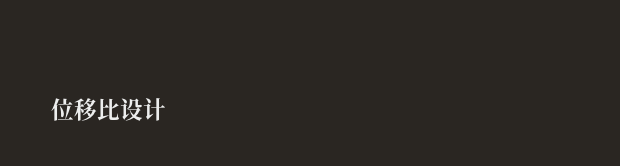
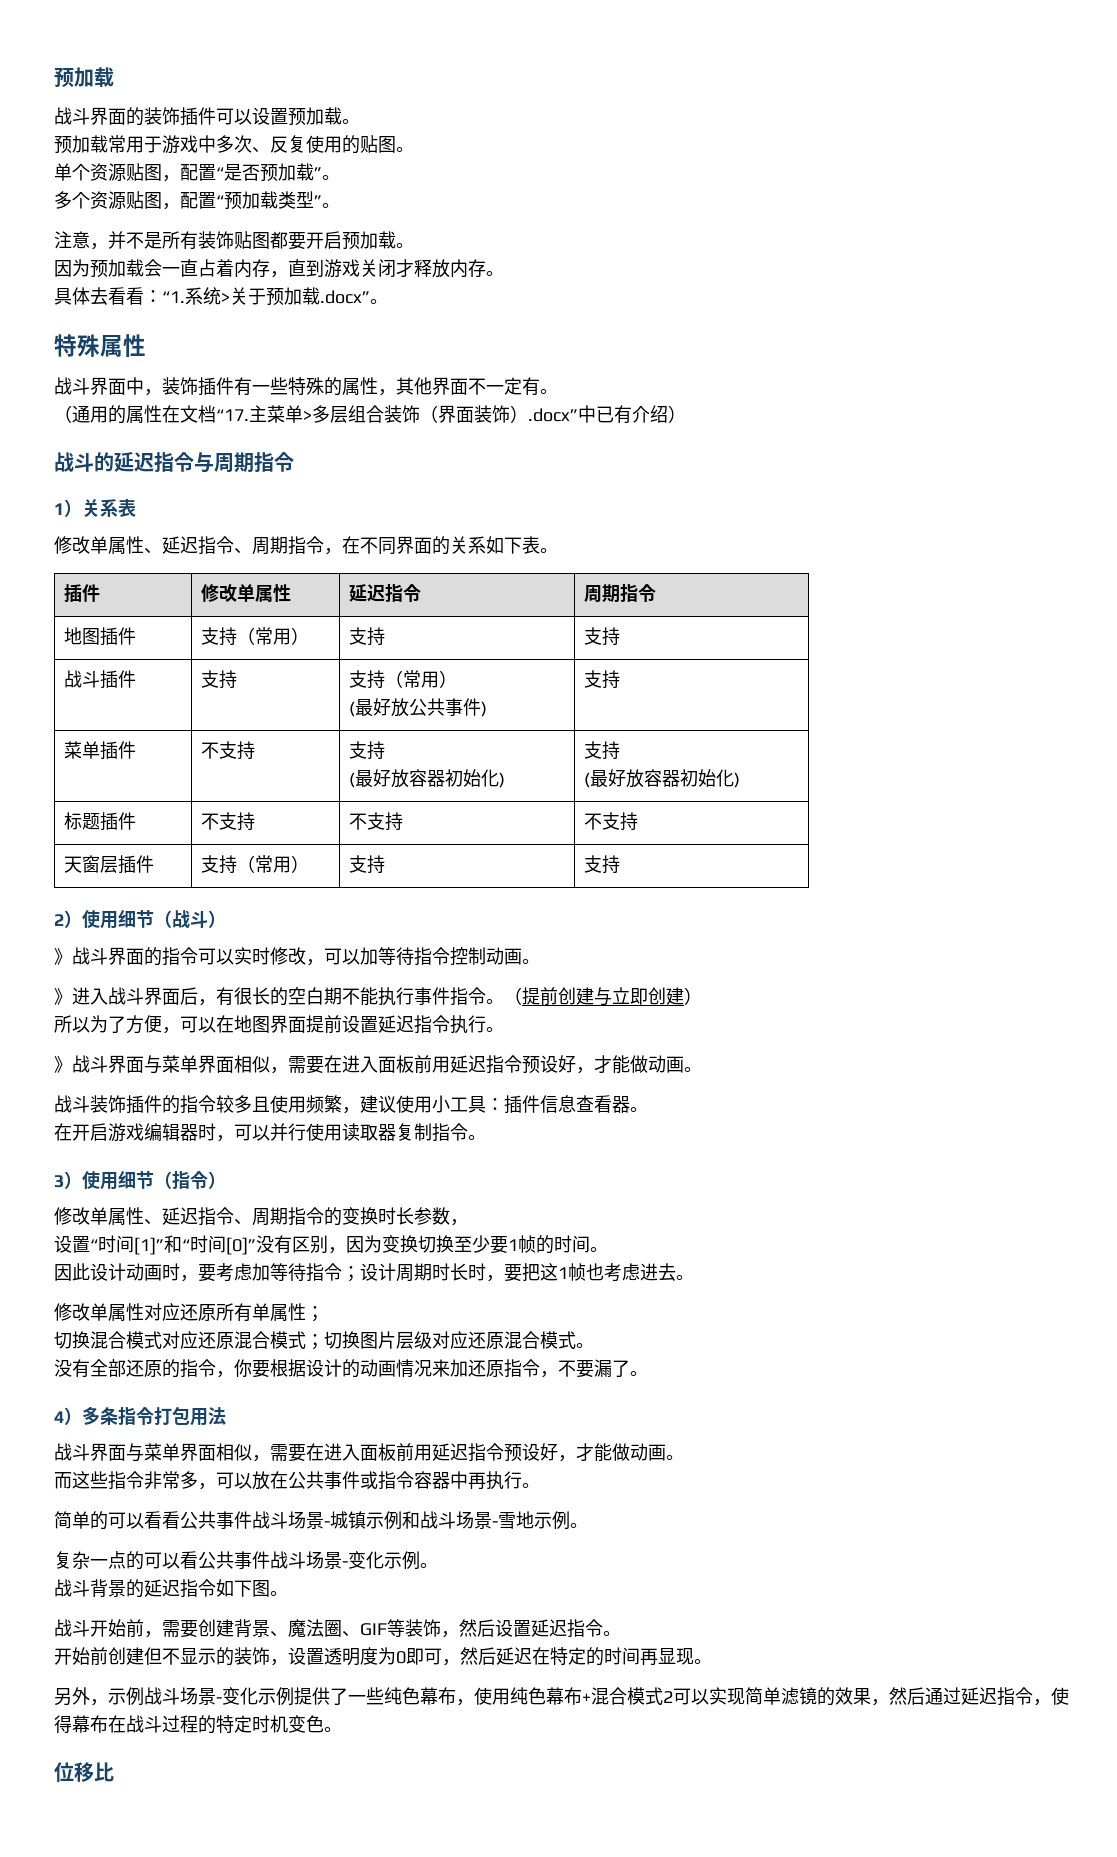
[51,98,166,121] 位移比设计 -> [54,67,114,88] [54,107,360,126] [54,135,414,154] [54,163,340,182] [54,191,340,210] [54,231,414,250] [54,259,504,278] [54,287,388,306] [54,334,146,357] [54,377,558,396] [54,405,686,424] [54,452,294,473] [54,499,136,517] [54,536,558,555] [64,584,101,602] [201,584,292,602] [349,583,422,603] [584,583,657,603] [64,627,137,646] [201,627,310,646] [349,627,386,646] [584,627,621,646] [64,670,137,689] [201,670,238,689] [349,670,458,689] [349,698,488,717] [584,670,621,689] [64,741,137,760] [201,741,256,760] [349,741,386,760] [349,769,506,788] [584,741,621,760] [584,769,741,788] [64,812,137,831] [201,812,256,831] [349,812,404,831] [584,812,639,831] [64,855,155,874] [201,855,310,874] [349,855,386,874] [584,855,621,874] [54,910,226,929] [54,947,540,966] [54,987,702,1006] [54,1015,504,1034] [54,1055,702,1074] [54,1095,648,1114] [54,1123,486,1142] [54,1170,226,1190] [54,1207,468,1226] [54,1235,608,1255] [54,1263,694,1282] [54,1303,324,1322] [54,1331,594,1350] [54,1359,648,1378] [54,1406,226,1426] [54,1443,684,1462] [54,1471,540,1490] [54,1511,588,1530] [54,1551,438,1570] [54,1579,288,1598] [54,1619,621,1638] [54,1647,712,1666] [54,1687,1069,1706] [54,1715,342,1734] [54,1762,114,1782] 预加载 // 战斗界面的装饰插件可以设置预加载。 // 预加载常用于游戏中多次、反复使用的贴图。 // 单个资源贴图，配置“是否预加载”。 // 多个资源贴图，配置“预加载类型”。 // 注意，并不是所有装饰贴图都要开启预加载。 // 因为预加载会一直占着内存，直到游戏关闭才释放内存。 // 具体去看看：“1.系统>关于预加载.docx”。 // 特殊属性 // 战斗界面中，装饰插件有一些特殊的属性，其他界面不一定有。 // （通用的属性在文档“17.主菜单>多层组合装饰（界面装饰）.docx”中已有介绍） // 战斗的延迟指令与周期指令 // 1）关系表 // 修改单属性、延迟指令、周期指令，在不同界面的关系如下表。 // 插件 | 修改单属性 | 延迟指令 | 周期指令 // 地图插件 | 支持（常用） | 支持 | 支持 // 战斗插件 | 支持 | 支持（常用） // (最好放公共事件) | 支持 // 菜单插件 | 不支持 | 支持 // (最好放容器初始化) | 支持 // (最好放容器初始化) // 标题插件 | 不支持 | 不支持 | 不支持 // 天窗层插件 | 支持（常用） | 支持 | 支持 // 2）使用细节（战斗） // 》战斗界面的指令可以实时修改，可以加等待指令控制动画。 // 》进入战斗界面后，有很长的空白期不能执行事件指令。（提前创建与立即创建） // 所以为了方便，可以在地图界面提前设置延迟指令执行。 // 》战斗界面与菜单界面相似，需要在进入面板前用延迟指令预设好，才能做动画。 // 战斗装饰插件的指令较多且使用频繁，建议使用小工具：插件信息查看器。 // 在开启游戏编辑器时，可以并行使用读取器复制指令。 // 3）使用细节（指令） // 修改单属性、延迟指令、周期指令的变换时长参数， // 设置“时间[1]”和“时间[0]”没有区别，因为变换切换至少要1帧的时间。 // 因此设计动画时，要考虑加等待指令；设计周期时长时，要把这1帧也考虑进去。 // 修改单属性对应还原所有单属性； // 切换混合模式对应还原混合模式；切换图片层级对应还原混合模式。 // 没有全部还原的指令，你要根据设计的动画情况来加还原指令，不要漏了。 // 4）多条指令打包用法 // 战斗界面与菜单界面相似，需要在进入面板前用延迟指令预设好，才能做动画。 // 而这些指令非常多，可以放在公共事件或指令容器中再执行。 // 简单的可以看看公共事件战斗场景-城镇示例和战斗场景-雪地示例。 // 复杂一点的可以看公共事件战斗场景-变化示例。 // 战斗背景的延迟指令如下图。 // 战斗开始前，需要创建背景、魔法圈、GIF等装饰，然后设置延迟指令。 // 开始前创建但不显示的装饰，设置透明度为0即可，然后延迟在特定的时间再显现。 // 另外，示例战斗场景-变化示例提供了一些纯色幕布，使用纯色幕布+混合模式2可以实现简单滤镜的效果，然后通过延迟指令，使得幕布在战斗过程的特定时机变色。 // 位移比

